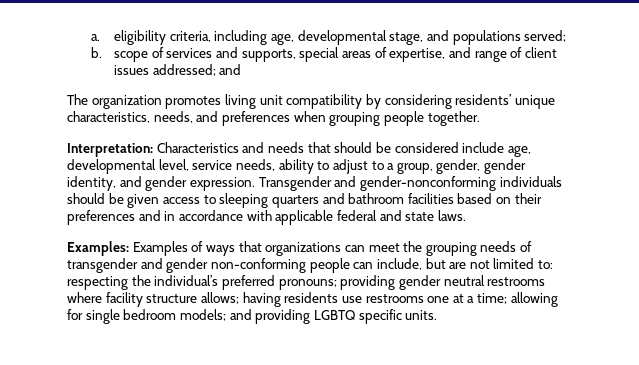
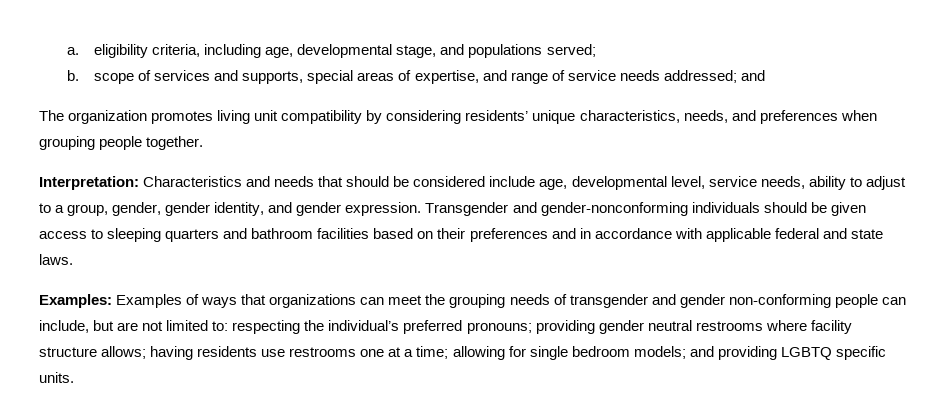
[524,47,557,58] [114,65,150,75] client issues -> [567,70,660,81] service needs

